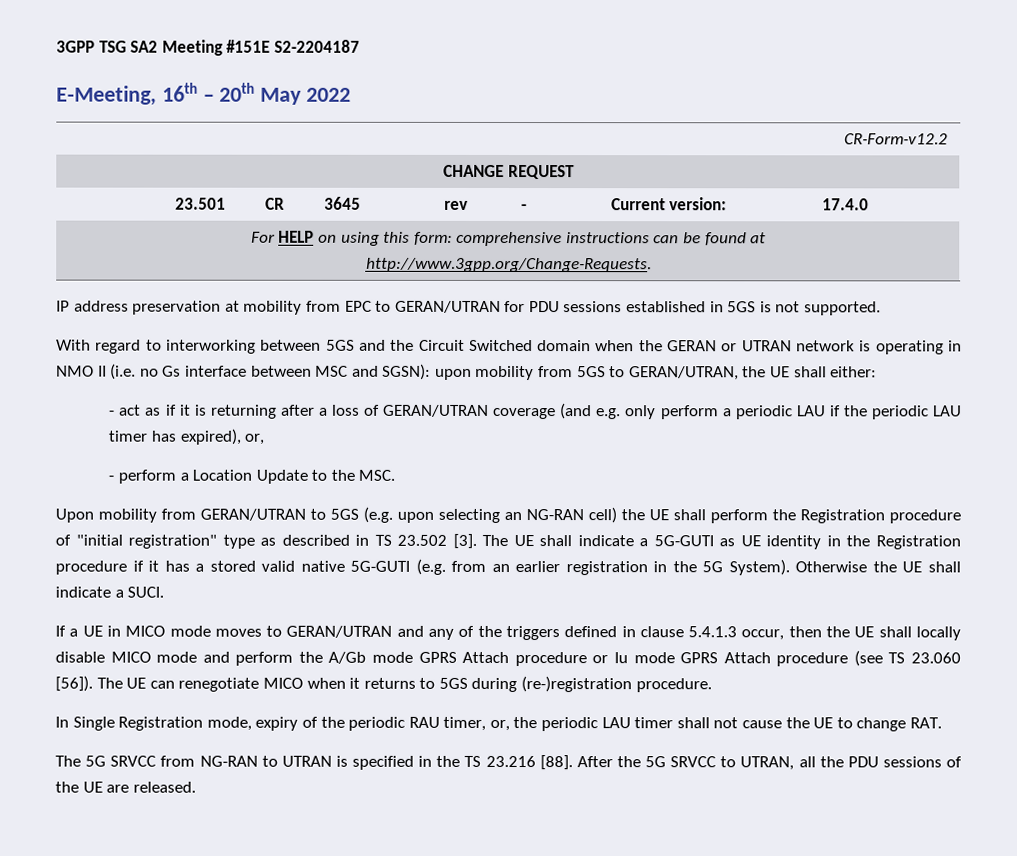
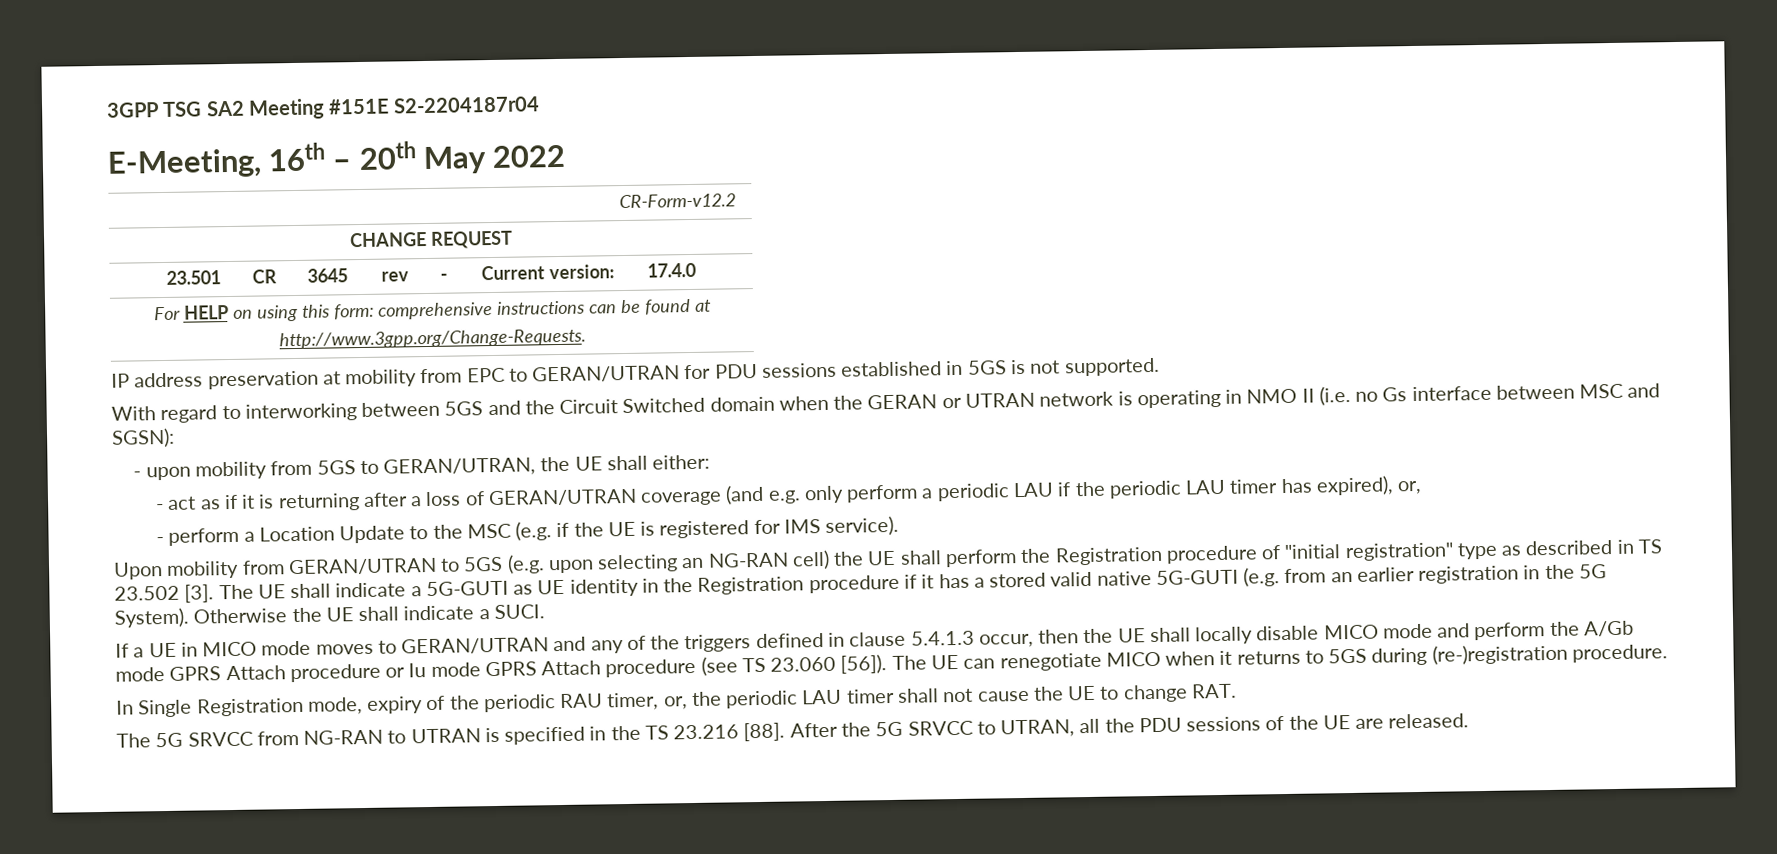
[273,39,360,53] S2-2204187 -> [393,96,541,114] S2-2204187r04
(432, 371) none -> [133,471,142,478] // -
[358,469,396,481] MSC. -> [466,515,900,541] MSC (e.g. if the UE is registered for IMS service).

